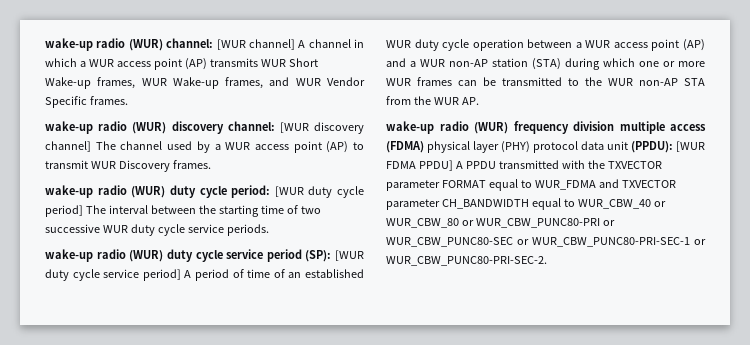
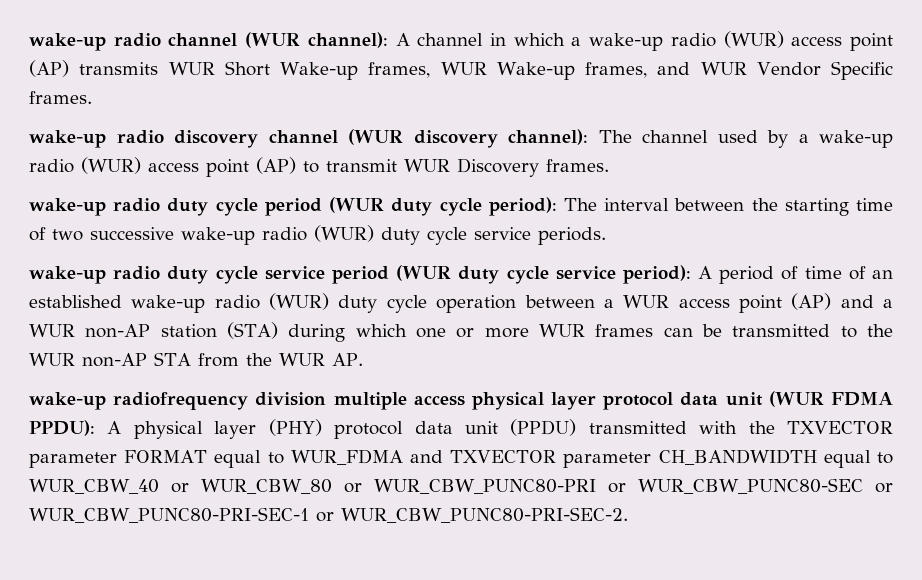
[45,38,295,51] wake-up radio (WUR) channel: [WUR channel] -> [29,32,388,51] wake-up radio channel (WUR channel):
[88,59,114,67] WUR -> [589,31,784,51] wake-up radio (WUR)
[132,121,364,134] [45,141,91,152] (WUR) discovery channel: [WUR discovery channel] -> [174,129,588,148] discovery channel (WUR discovery channel):
[225,142,251,150] WUR -> [819,130,893,148] [29,157,141,174] wake-up radio (WUR)
[131,185,364,198] [45,205,83,217] (WUR) duty cycle period: [WUR duty cycle period] -> [167,197,557,216] duty cycle period (WUR duty cycle period):
[102,225,128,233] WUR -> [181,225,374,245] wake-up radio (WUR)
[129,250,164,262] (WUR) -> (161, 273) none
[305,250,364,262] [45,269,181,281] (SP): [WUR duty cycle service period] -> [396,265,691,284] (WUR duty cycle service period):
[386,40,411,48] WUR -> [131,293,330,313] wake-up radio (WUR)
[439,121,706,134] [386,141,424,153] radio (WUR) frequency division multiple access (FDMA) -> [113,391,893,410] [29,420,122,436] radiofrequency division multiple access physical layer protocol data unit (WUR FDMA PPDU): A
[631,141,705,153] [386,160,496,171] (PPDU): [WUR FDMA PPDU] A PPDU -> [510,419,577,436] (PPDU)

